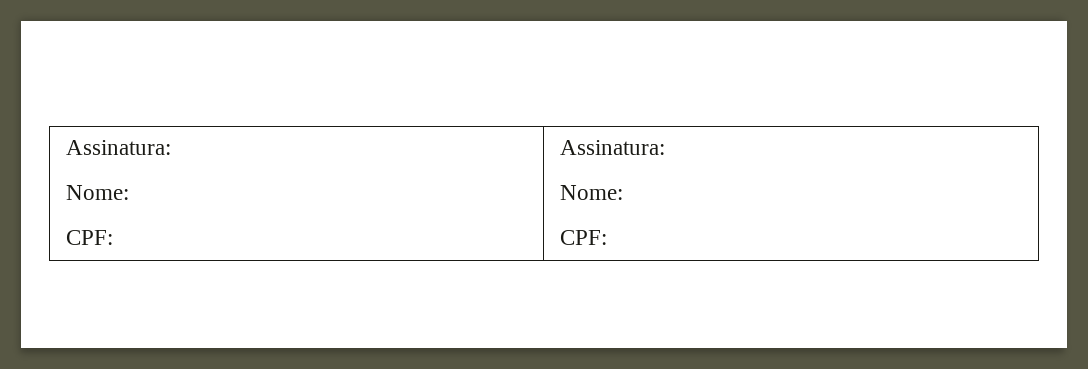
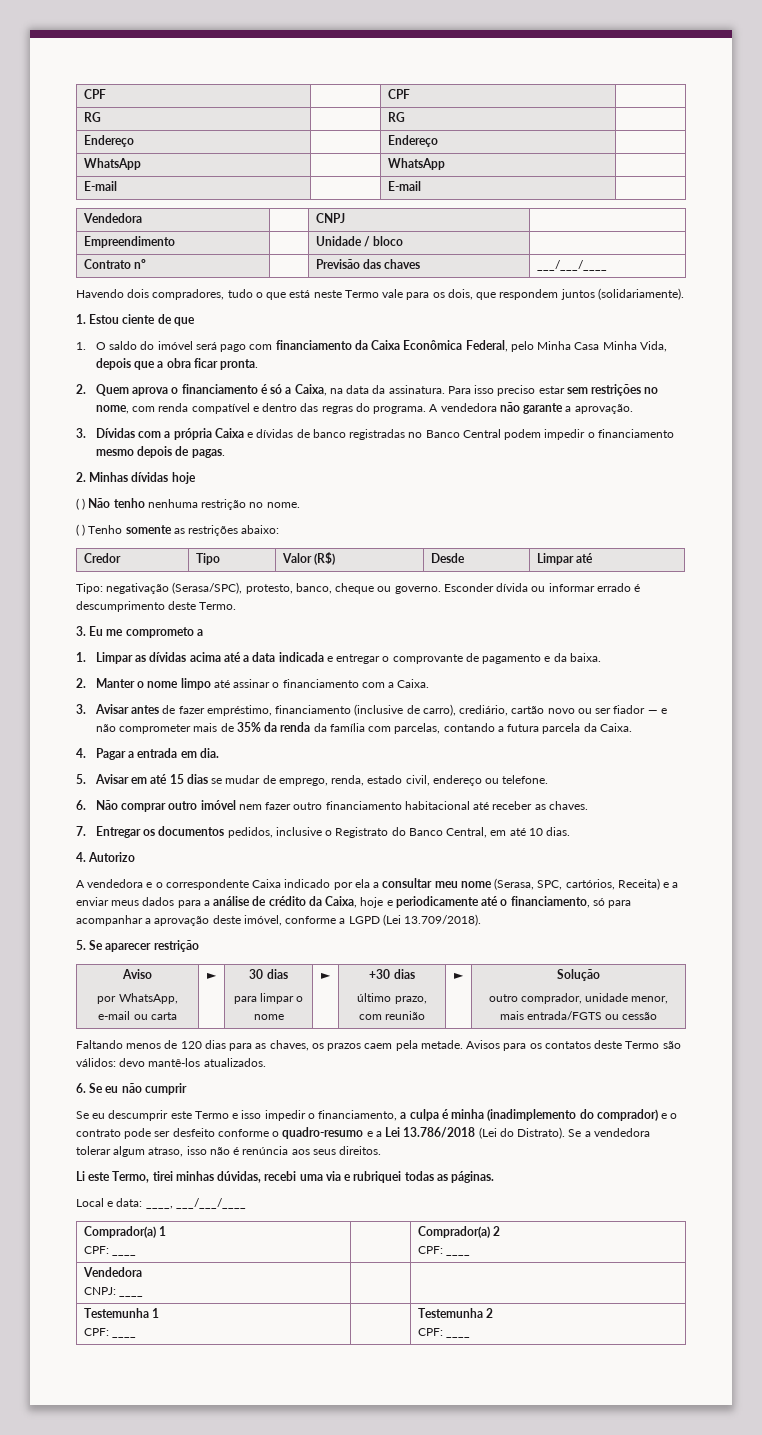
[65,140,171,155] [65,185,129,200] [65,230,113,245] [559,140,665,155] [559,185,623,200] [559,230,607,245] Assinatura: // Nome: // CPF: | Assinatura: // Nome: // CPF: -> [83,89,106,99] [387,89,410,99] [83,112,101,122] [387,112,405,122] [83,135,134,147] [387,135,438,147] [83,158,141,170] [387,158,445,170] [83,181,117,191] [387,181,421,191] [82,213,142,223] [315,213,345,223] [83,236,175,248] [315,236,404,247] [83,259,147,269] [315,259,421,269] [536,260,607,271] [76,288,684,300] [76,314,195,326] [76,340,667,352] [95,358,259,370] [76,384,659,396] [95,402,633,414] [76,428,674,440] [95,446,225,458] [76,472,196,484] [76,498,300,510] [76,524,280,536] [83,553,121,563] [195,553,220,565] [281,552,336,565] [430,553,465,563] [536,553,594,565] [76,582,641,594] [76,601,237,612] [76,626,203,638] [76,652,601,664] [76,678,430,690] [76,704,667,716] [95,722,632,734] [76,748,219,760] [76,774,549,786] [76,800,588,812] [76,826,571,838] [76,852,136,862] [76,878,679,890] [76,896,632,908] [76,914,482,926] [76,940,199,952] [122,969,152,979] [97,993,178,1004] [98,1011,177,1020] [207,972,217,979] [249,969,288,979] [233,993,304,1004] [253,1014,284,1020] [321,972,331,979] [369,969,415,979] [357,993,427,1004] [358,1011,426,1020] [454,972,464,979] [557,969,600,981] [488,993,669,1004] [499,1011,658,1020] [76,1040,681,1051] [76,1058,266,1067] [76,1083,187,1095] [76,1109,678,1121] [76,1127,650,1139] [76,1146,382,1157] [76,1171,495,1183] [76,1198,246,1209] [83,1226,167,1238] [83,1246,109,1254] [112,1254,137,1256] [417,1226,501,1238] [417,1246,443,1254] [446,1254,471,1256] [82,1267,142,1277] [83,1287,116,1295] [119,1295,144,1297] [83,1308,160,1318] [83,1328,109,1336] [112,1336,137,1338] [417,1308,494,1318] [417,1328,443,1336] [446,1336,471,1338] CPF | | CPF | // RG | | RG | // Endereço | | Endereço | // WhatsApp | | WhatsApp | // E-mail | | E-mail | // Vendedora | | CNPJ | // Empreendimento | | Unidade / bloco | // Contrato nº | | Previsão das chaves | ___/___/____ // Havendo dois compradores, tudo o que está neste Termo vale para os dois, que respondem juntos (solidariamente). // 1. Estou ciente de que // 1. O saldo do imóvel será pago com financiamento da Caixa Econômica Federal, pelo Minha Casa Minha Vida, depois que a obra ficar pronta. // 2. Quem aprova o financiamento é só a Caixa, na data da assinatura. Para isso preciso estar sem restrições no nome, com renda compatível e dentro das regras do programa. A vendedora não garante a aprovação. // 3. Dívidas com a própria Caixa e dívidas de banco registradas no Banco Central podem impedir o financiamento mesmo depois de pagas. // 2. Minhas dívidas hoje // ( ) Não tenho nenhuma restrição no nome. // ( ) Tenho somente as restrições abaixo: // Credor | Tipo | Valor (R$) | Desde | Limpar até // Tipo: negativação (Serasa/SPC), protesto, banco, cheque ou governo. Esconder dívida ou informar errado é descumprimento deste Termo. // 3. Eu me comprometo a // 1. Limpar as dívidas acima até a data indicada e entregar o comprovante de pagamento e da baixa. // 2. Manter o nome limpo até assinar o financiamento com a Caixa. // 3. Avisar antes de fazer empréstimo, financiamento (inclusive de carro), crediário, cartão novo ou ser fiador — e não comprometer mais de 35% da renda da família com parcelas, contando a futura parcela da Caixa. // 4. Pagar a entrada em dia. // 5. Avisar em até 15 dias se mudar de emprego, renda, estado civil, endereço ou telefone. // 6. Não comprar outro imóvel nem fazer outro financiamento habitacional até receber as chaves. // 7. Entregar os documentos pedidos, inclusive o Registrato do Banco Central, em até 10 dias. // 4. Autorizo // A vendedora e o correspondente Caixa indicado por ela a consultar meu nome (Serasa, SPC, cartórios, Receita) e a enviar meus dados para a análise de crédito da Caixa, hoje e periodicamente até o financiamento, só para acompanhar a aprovação deste imóvel, conforme a LGPD (Lei 13.709/2018). // 5. Se aparecer restrição // Aviso // por WhatsApp, e-mail ou carta | ► | 30 dias // para limpar o nome | ► | +30 dias // último prazo, com reunião | ► | Solução // outro comprador, unidade menor, mais entrada/FGTS ou cessão // Faltando menos de 120 dias para as chaves, os prazos caem pela metade. Avisos para os contatos deste Termo são válidos: devo mantê-los atualizados. // 6. Se eu não cumprir // Se eu descumprir este Termo e isso impedir o financiamento, a culpa é minha (inadimplemento do comprador) e o contrato pode ser desfeito conforme o quadro-resumo e a Lei 13.786/2018 (Lei do Distrato). Se a vendedora tolerar algum atraso, isso não é renúncia aos seus direitos. // Li este Termo, tirei minhas dúvidas, recebi uma via e rubriquei todas as páginas. // Local e data: ____, ___/___/____ // Comprador(a) 1 // CPF: ____ | | Comprador(a) 2 // CPF: ____ // Vendedora // CNPJ: ____ | | // Testemunha 1 // CPF: ____ | | Testemunha 2 // CPF: ____

